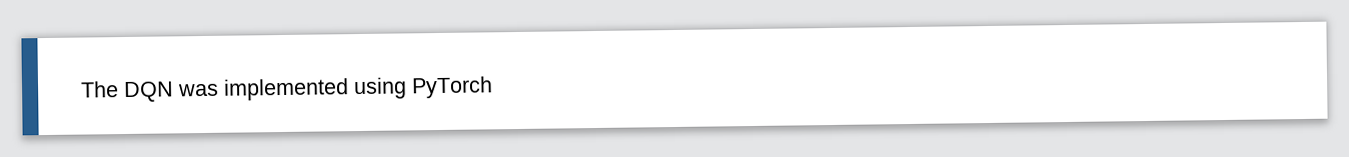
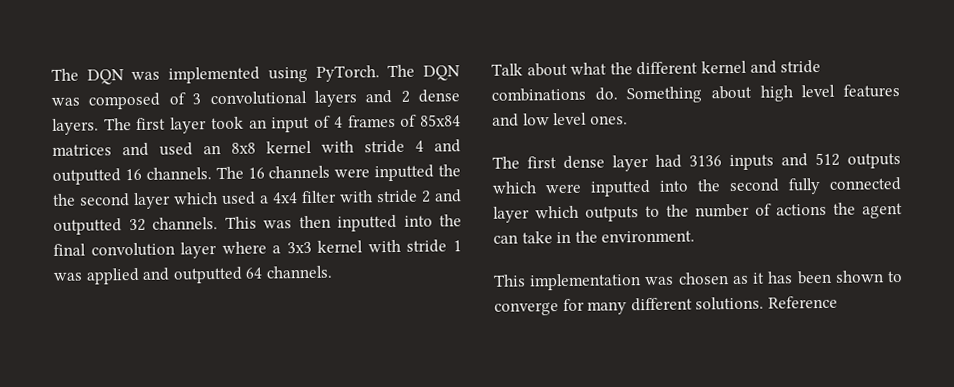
[411,76,493,99] PyTorch -> [315,64,461,82] [51,89,460,110] [52,114,462,135] [52,139,461,157] [52,164,461,185] [52,189,462,210] [53,214,462,235] [53,239,462,259] [53,265,332,285] [491,59,822,77] [491,84,900,104] [492,112,628,127] [492,152,901,172] [492,177,901,197] [493,202,903,223] [493,230,696,244] [493,270,903,291] [494,295,838,316] PyTorch. The DQN was composed of 3 convolutional layers and 2 dense layers. The first layer took an input of 4 frames of 85x84 matrices and used an 8x8 kernel with stride 4 and outputted 16 channels. The 16 channels were inputted the the second layer which used a 4x4 filter with stride 2 and outputted 32 channels. This was then inputted into the final convolution layer where a 3x3 kernel with stride 1 was applied and outputted 64 channels. // Talk about what the different kernel and stride combinations do. Something about high level features and low level ones. // The first dense layer had 3136 inputs and 512 outputs which were inputted into the second fully connected layer which outputs to the number of actions the agent can take in the environment. // This implementation was chosen as it has been shown to converge for many different solutions. Reference

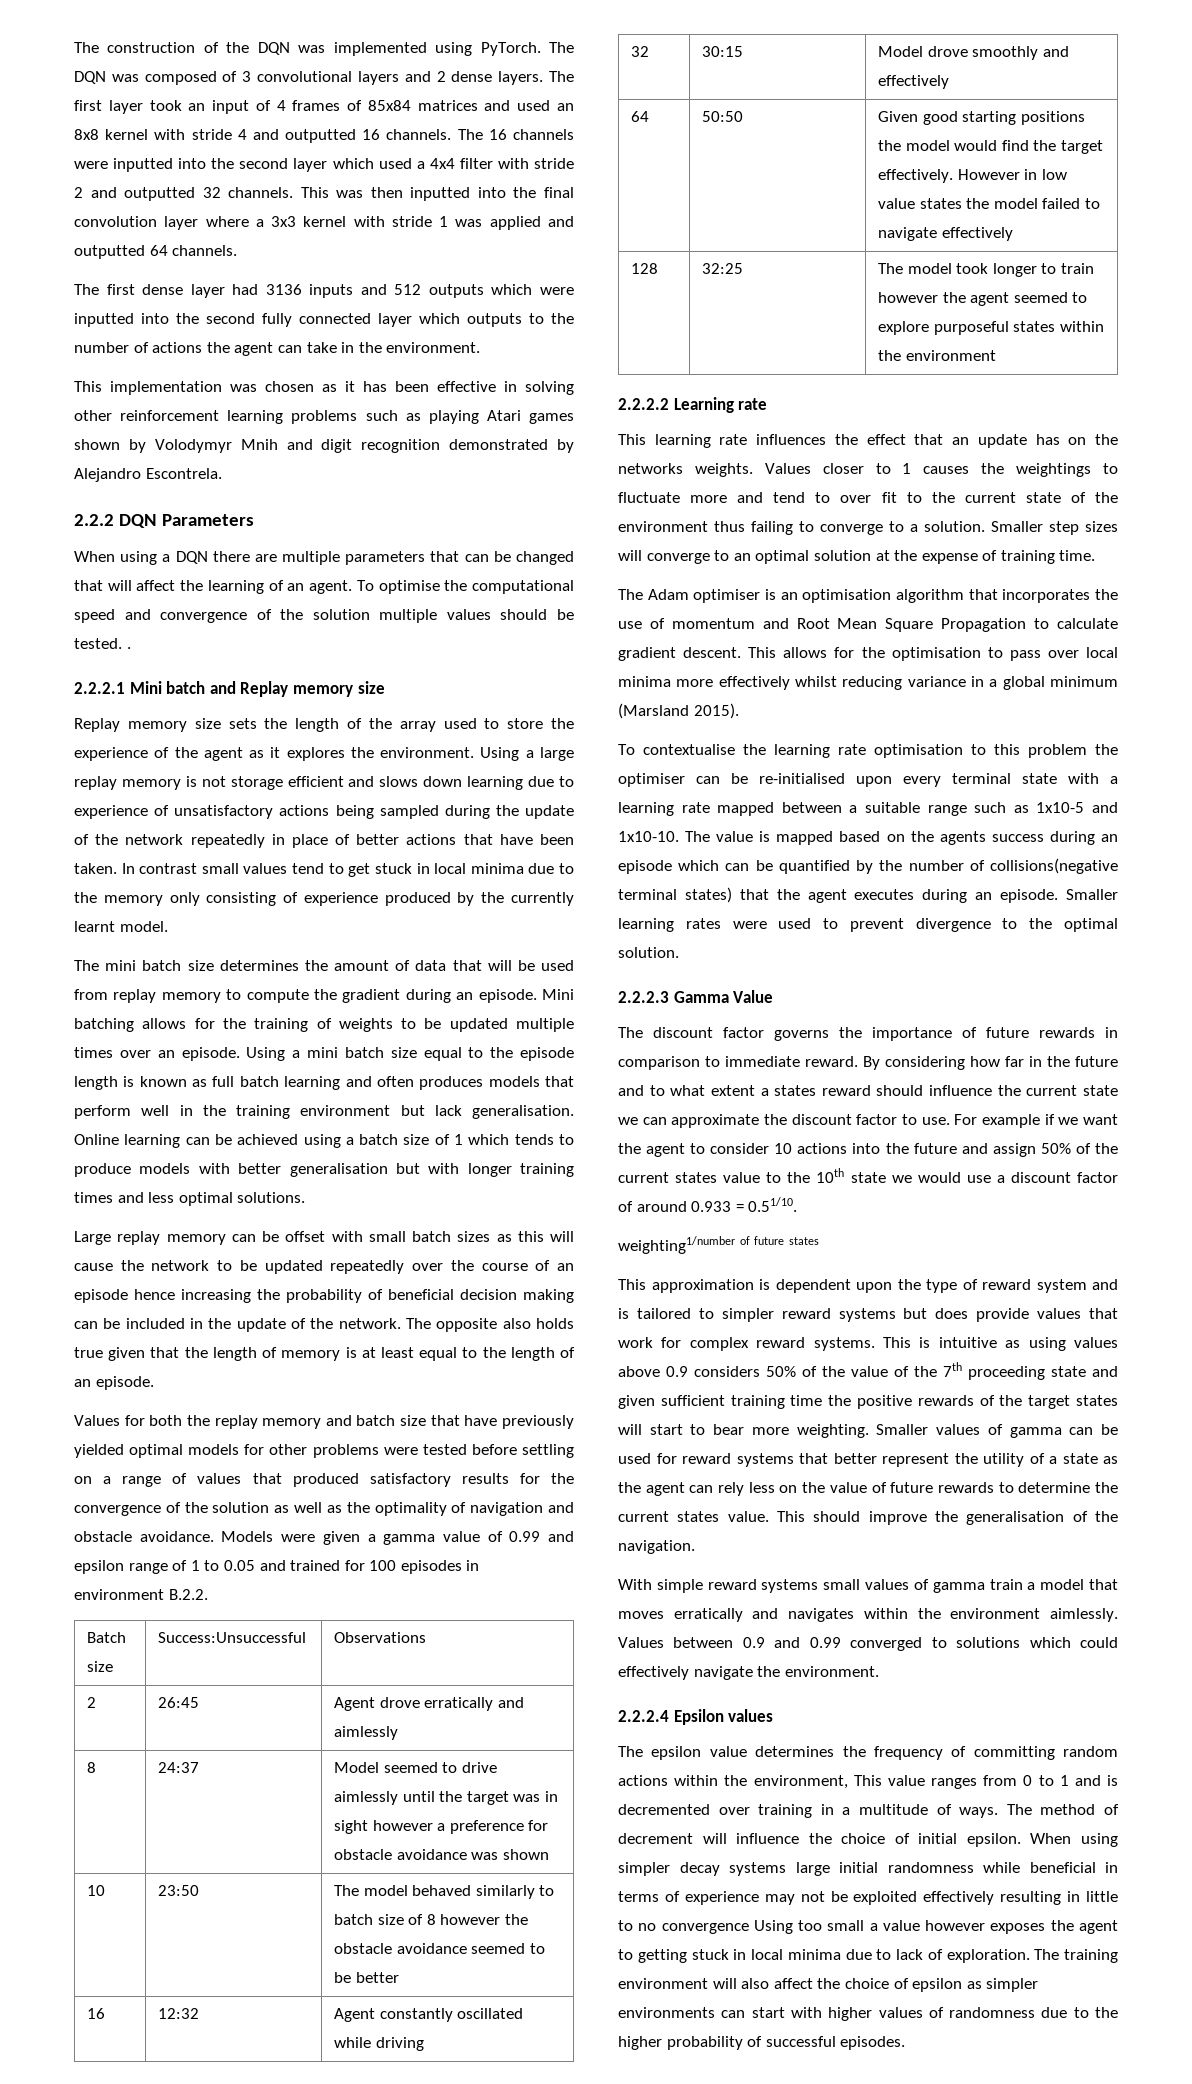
[51,68,79,81] The -> [74,42,250,53] The construction of the
[438,164,461,177] the -> [178,158,207,169] into
[491,59,822,77] [491,84,900,104] [492,112,628,127] // Talk about what the different kernel and stride combinations do. Something about high level features and low level ones. -> (238, 250) none
[834,270,903,283] [494,295,838,316] shown to converge for many different solutions. Reference -> [437,381,574,395] [74,410,574,424] [74,439,574,453] [74,468,222,482] [74,514,255,528] [74,551,574,565] [74,580,574,594] [74,609,574,623] [74,638,131,649] [74,681,385,697] [74,718,574,732] [74,747,574,761] [74,776,575,790] [74,805,574,819] [74,834,574,848] [74,863,575,877] [74,892,574,906] [74,921,168,932] [74,960,575,971] [74,989,574,1003] [74,1018,574,1032] [74,1047,574,1061] [74,1076,574,1090] [74,1105,574,1119] [74,1134,575,1148] [74,1163,574,1177] [74,1192,306,1206] [74,1231,574,1245] [74,1260,574,1274] [74,1289,574,1303] [74,1318,574,1332] [74,1347,575,1361] [74,1376,154,1390] [74,1415,574,1429] [74,1444,574,1458] [74,1473,574,1487] [74,1502,574,1516] [74,1531,574,1545] [74,1560,480,1574] [74,1589,208,1600] [87,1632,127,1643] [87,1661,114,1672] [158,1632,307,1643] [334,1632,427,1643] [87,1697,97,1708] [158,1697,200,1708] [334,1697,524,1711] [334,1726,399,1740] [87,1762,97,1773] [158,1762,200,1773] [334,1762,497,1773] [334,1791,559,1805] [334,1820,549,1834] [334,1849,549,1860] [87,1885,106,1896] [158,1885,200,1896] [334,1885,555,1899] [334,1914,529,1925] [334,1943,545,1954] [334,1972,399,1983] [87,2008,106,2019] [158,2008,200,2019] [334,2008,524,2022] [334,2037,424,2051] [631,46,650,57] [702,46,744,57] [878,46,1069,60] [878,75,950,89] [631,111,650,122] [702,111,744,122] [878,111,1085,125] [878,140,1104,154] [878,169,1067,183] [878,198,1101,209] [878,227,1013,241] [631,263,659,274] [702,263,744,274] [878,263,1095,277] [878,292,1088,306] [878,321,1104,335] [878,350,996,361] [618,397,768,413] [618,434,1118,448] [618,463,1118,477] [618,492,1118,503] [618,521,1118,535] [618,550,1096,564] [618,589,1118,603] [618,618,1118,632] [618,647,1118,661] [618,676,1118,690] [618,703,739,719] [618,744,1118,758] [618,773,1118,787] [618,802,1118,816] [618,831,1118,845] [618,858,1118,874] [618,887,1118,903] [618,918,1118,932] [618,947,679,958] [618,990,774,1003] [618,1027,1118,1041] [618,1056,1118,1070] [618,1085,1118,1096] [618,1114,1118,1128] [618,1143,1118,1157] [618,1168,1118,1183] [618,1197,798,1212] [618,1236,819,1254] [618,1279,1118,1293] [618,1308,1118,1322] [618,1337,1118,1351] [618,1362,1118,1380] [618,1395,1118,1409] [618,1424,1118,1438] [618,1453,1118,1467] [618,1482,1118,1496] [618,1511,1118,1525] [618,1540,695,1554] [618,1579,1118,1593] [618,1608,1118,1622] [618,1637,1118,1651] [618,1666,879,1680] [618,1709,774,1725] [618,1746,1118,1760] [618,1775,1118,1789] [618,1804,1119,1818] [618,1833,1118,1847] [618,1862,1118,1876] [618,1891,1118,1905] [618,1920,1118,1934] [618,1949,1118,1963] [618,1978,1039,1992] [618,2007,1118,2021] [618,2036,906,2050] effective in solving other reinforcement learning problems such as playing Atari games shown by Volodymyr Mnih and digit recognition demonstrated by Alejandro Escontrela. // 2.2.2 DQN Parameters // When using a DQN there are multiple parameters that can be changed that will affect the learning of an agent. To optimise the computational speed and convergence of the solution multiple values should be tested. . // 2.2.2.1 Mini batch and Replay memory size // Replay memory size sets the length of the array used to store the experience of the agent as it explores the environment. Using a large replay memory is not storage efficient and slows down learning due to experience of unsatisfactory actions being sampled during the update of the network repeatedly in place of better actions that have been taken. In contrast small values tend to get stuck in local minima due to the memory only consisting of experience produced by the currently learnt model. // The mini batch size determines the amount of data that will be used from replay memory to compute the gradient during an episode. Mini batching allows for the training of weights to be updated multiple times over an episode. Using a mini batch size equal to the episode length is known as full batch learning and often produces models that perform well in the training environment but lack generalisation. Online learning can be achieved using a batch size of 1 which tends to produce models with better generalisation but with longer training times and less optimal solutions. // Large replay memory can be offset with small batch sizes as this will cause the network to be updated repeatedly over the course of an episode hence increasing the probability of beneficial decision making can be included in the update of the network. The opposite also holds true given that the length of memory is at least equal to the length of an episode. // Values for both the replay memory and batch size that have previously yielded optimal models for other problems were tested before settling on a range of values that produced satisfactory results for the convergence of the solution as well as the optimality of navigation and obstacle avoidance. Models were given a gamma value of 0.99 and epsilon range of 1 to 0.05 and trained for 100 episodes in environment B.2.2. // Batch size | Success:Unsuccessful | Observations // 2 | 26:45 | Agent drove erratically and aimlessly // 8 | 24:37 | Model seemed to drive aimlessly until the target was in sight however a preference for obstacle avoidance was shown // 10 | 23:50 | The model behaved similarly to batch size of 8 however the obstacle avoidance seemed to be better // 16 | 12:32 | Agent constantly oscillated while driving // 32 | 30:15 | Model drove smoothly and effectively // 64 | 50:50 | Given good starting positions the model would find the target effectively. However in low value states the model failed to navigate effectively // 128 | 32:25 | The model took longer to train however the agent seemed to explore purposeful states within the environment // 2.2.2.2 Learning rate // This learning rate influences the effect that an update has on the networks weights. Values closer to 1 causes the weightings to fluctuate more and tend to over fit to the current state of the environment thus failing to converge to a solution. Smaller step sizes will converge to an optimal solution at the expense of training time. // The Adam optimiser is an optimisation algorithm that incorporates the use of momentum and Root Mean Square Propagation to calculate gradient descent. This allows for the optimisation to pass over local minima more effectively whilst reducing variance in a global minimum (Marsland 2015). // To contextualise the learning rate optimisation to this problem the optimiser can be re-initialised upon every terminal state with a learning rate mapped between a suitable range such as 1x10-5 and 1x10-10. The value is mapped based on the agents success during an episode which can be quantified by the number of collisions(negative terminal states) that the agent executes during an episode. Smaller learning rates were used to prevent divergence to the optimal solution. // 2.2.2.3 Gamma Value // The discount factor governs the importance of future rewards in comparison to immediate reward. By considering how far in the future and to what extent a states reward should influence the current state we can approximate the discount factor to use. For example if we want the agent to consider 10 actions into the future and assign 50% of the current states value to the 10th state we would use a discount factor of around 0.933 = 0.51/10. // weighting1/number of future states // This approximation is dependent upon the type of reward system and is tailored to simpler reward systems but does provide values that work for complex reward systems. This is intuitive as using values above 0.9 considers 50% of the value of the 7th proceeding state and given sufficient training time the positive rewards of the target states will start to bear more weighting. Smaller values of gamma can be used for reward systems that better represent the utility of a state as the agent can rely less on the value of future rewards to determine the current states value. This should improve the generalisation of the navigation. // With simple reward systems small values of gamma train a model that moves erratically and navigates within the environment aimlessly. Values between 0.9 and 0.99 converged to solutions which could effectively navigate the environment. // 2.2.2.4 Epsilon values // The epsilon value determines the frequency of committing random actions within the environment, This value ranges from 0 to 1 and is decremented over training in a multitude of ways. The method of decrement will influence the choice of initial epsilon. When using simpler decay systems large initial randomness while beneficial in terms of experience may not be exploited effectively resulting in little to no convergence Using too small a value however exposes the agent to getting stuck in local minima due to lack of exploration. The training environment will also affect the choice of epsilon as simpler environments can start with higher values of randomness due to the higher probability of successful episodes.

